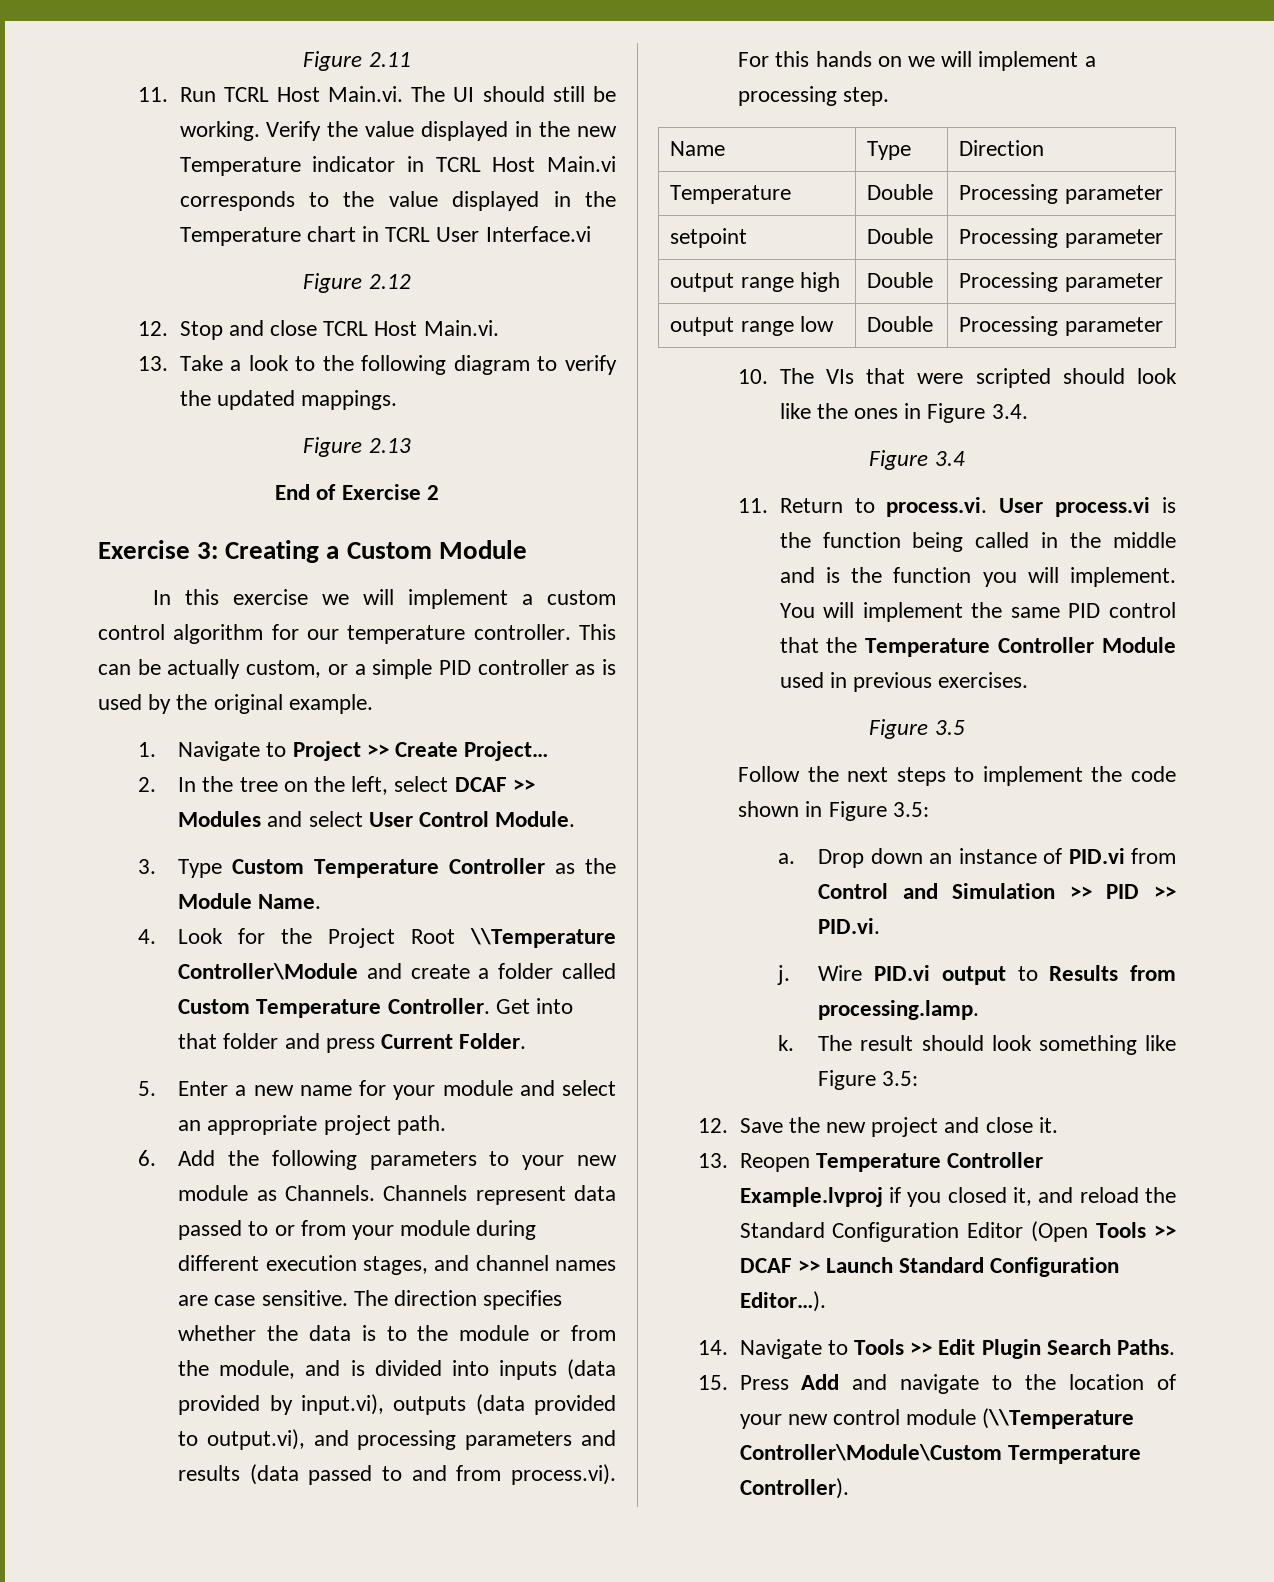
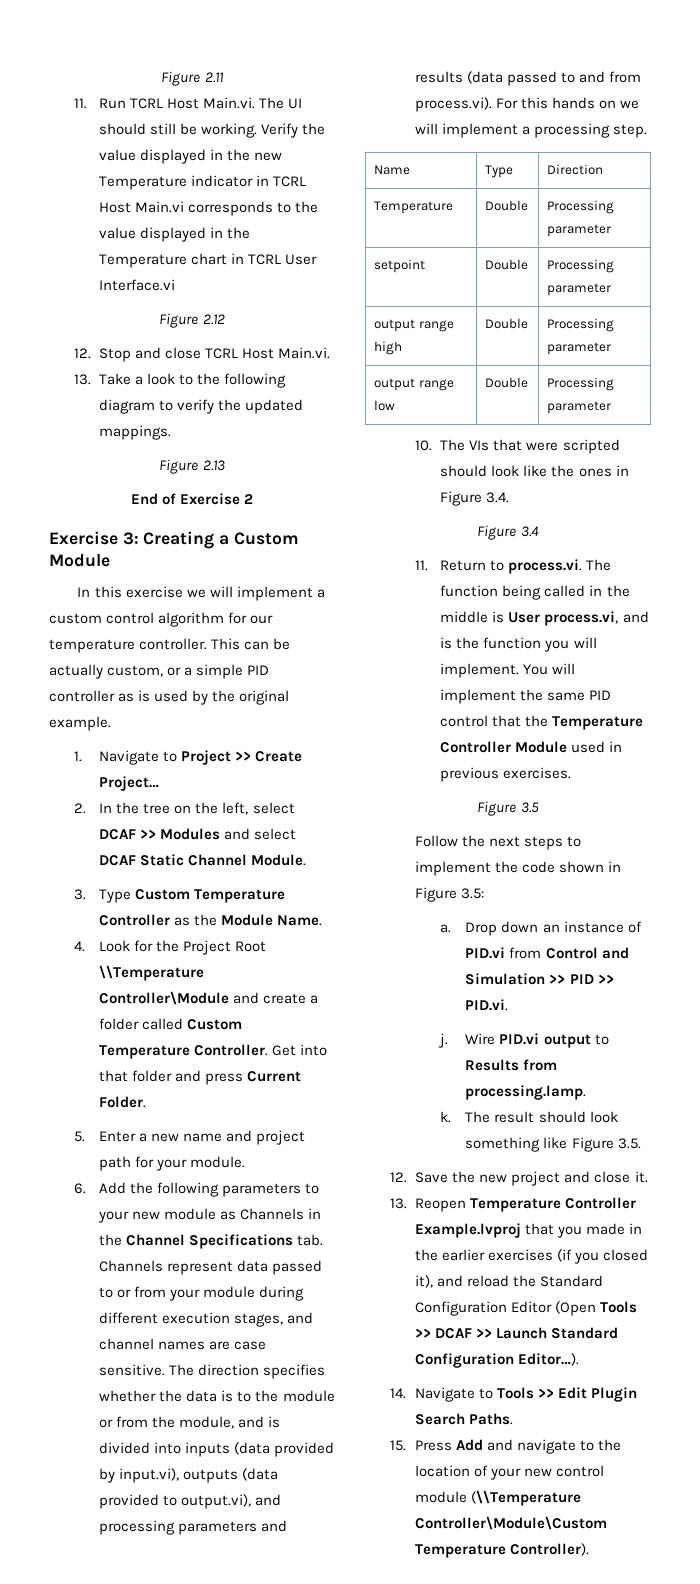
[368,811,489,827] User Control -> [99,854,248,866] DCAF Static Channel
[359,1080,616,1100] [178,1115,446,1135] for your module and select an appropriate project path. -> [226,1130,306,1145] [99,1156,246,1171] and project path for your module.
[284,1185,375,1201] Channels. -> [240,1208,322,1220] [99,1234,324,1249] Channels in the Channel Specifications tab.
[999,497,1176,517] [779,532,811,548] User process.vi is the -> [586,559,612,571] The
(1176, 540) none -> [492,611,619,626] is User process.vi,
[882,1071,919,1086] 3.5: -> [617,1138,641,1149] 3.5.
[888,1187,901,1203] if -> [525,1223,643,1238] [415,1249,573,1262] that you made in the earlier exercises (if
[1012,1187,1032,1206] it, -> [415,1275,434,1288] it),
[1007,1445,1141,1464] Termperature -> [415,1544,507,1558] Temperature

